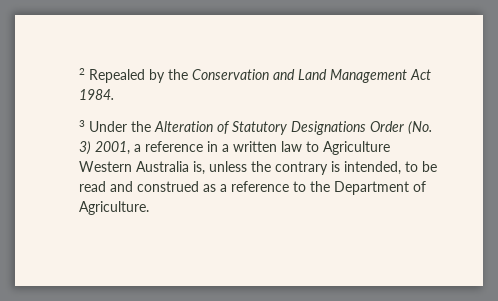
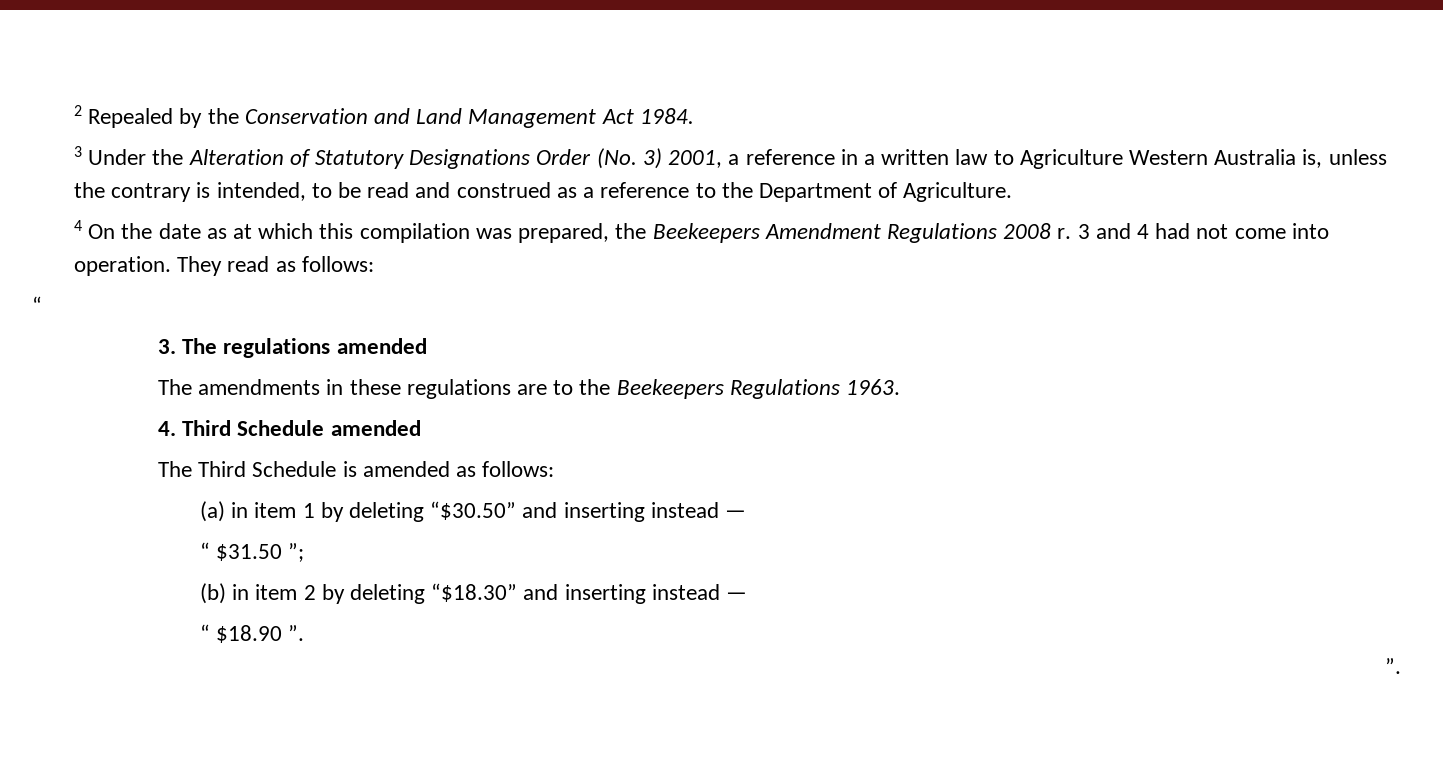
(149, 208) none -> [73,220,1329,243] [73,256,374,276] [32,296,42,313] [157,338,427,358] [157,379,901,399] [157,420,421,436] [157,461,555,477] [199,501,747,522] [199,542,305,562] [199,583,748,604] [199,624,305,643] [1385,658,1401,674] // 4 On the date as at which this compilation was prepared, the Beekeepers Amendment Regulations 2008 r. 3 and 4 had not come into operation. They read as follows: // “ // 3. The regulations amended // The amendments in these regulations are to the Beekeepers Regulations 1963. // 4. Third Schedule amended // The Third Schedule is amended as follows: // (a) in item 1 by deleting “$30.50” and inserting instead — // “ $31.50 ”; // (b) in item 2 by deleting “$18.30” and inserting instead — // “ $18.90 ”. // ”.

